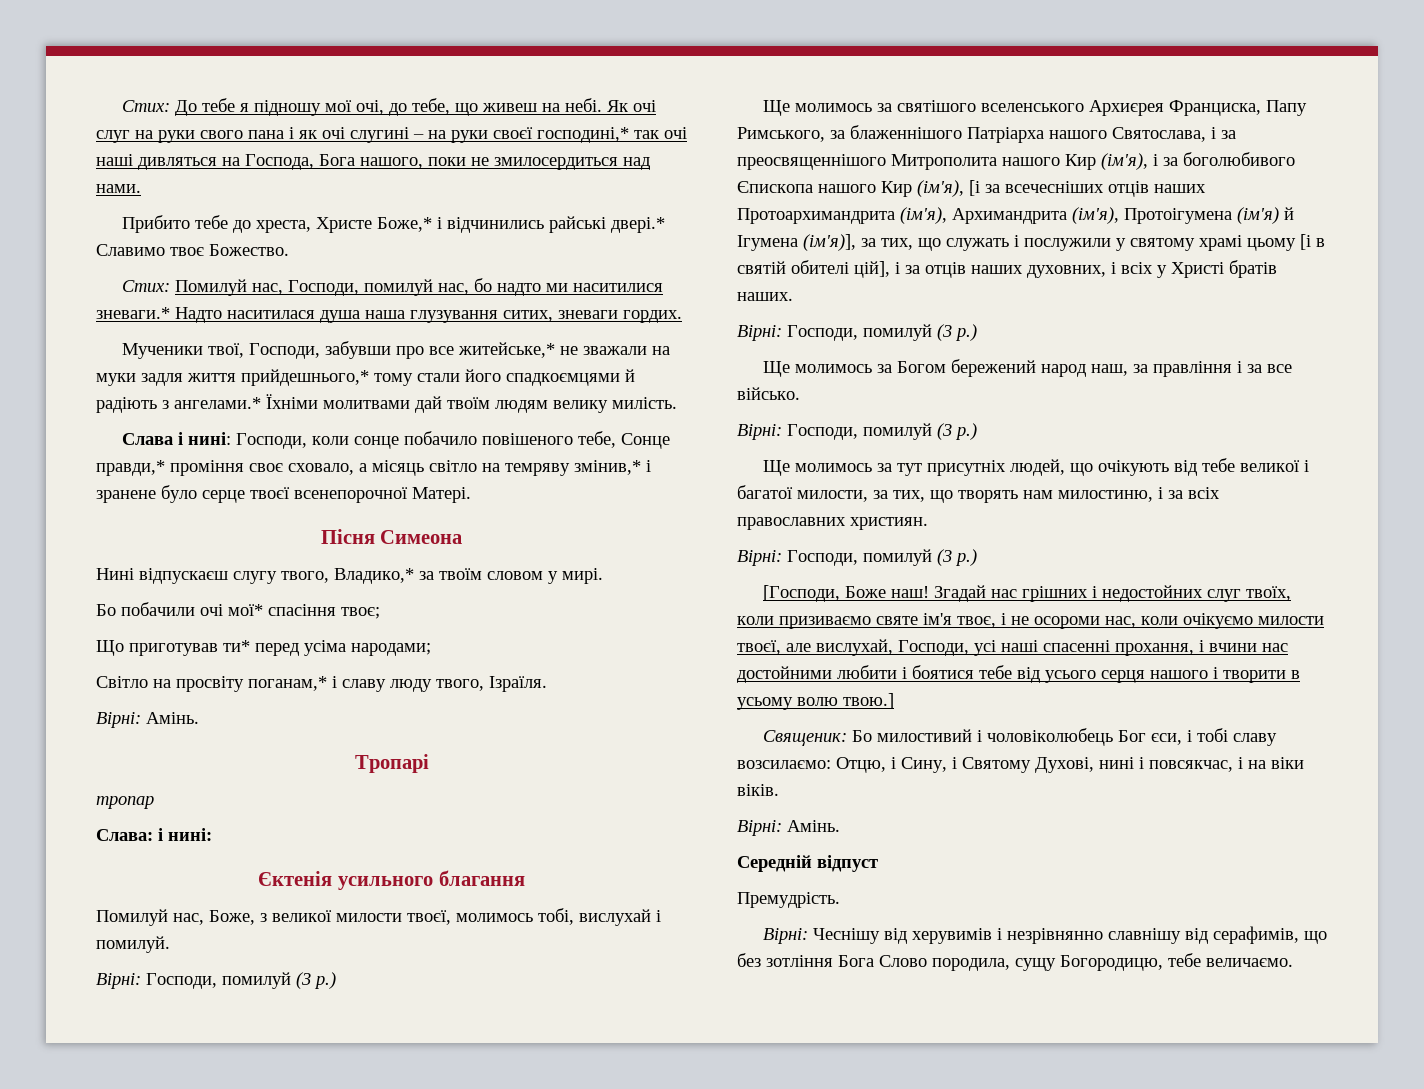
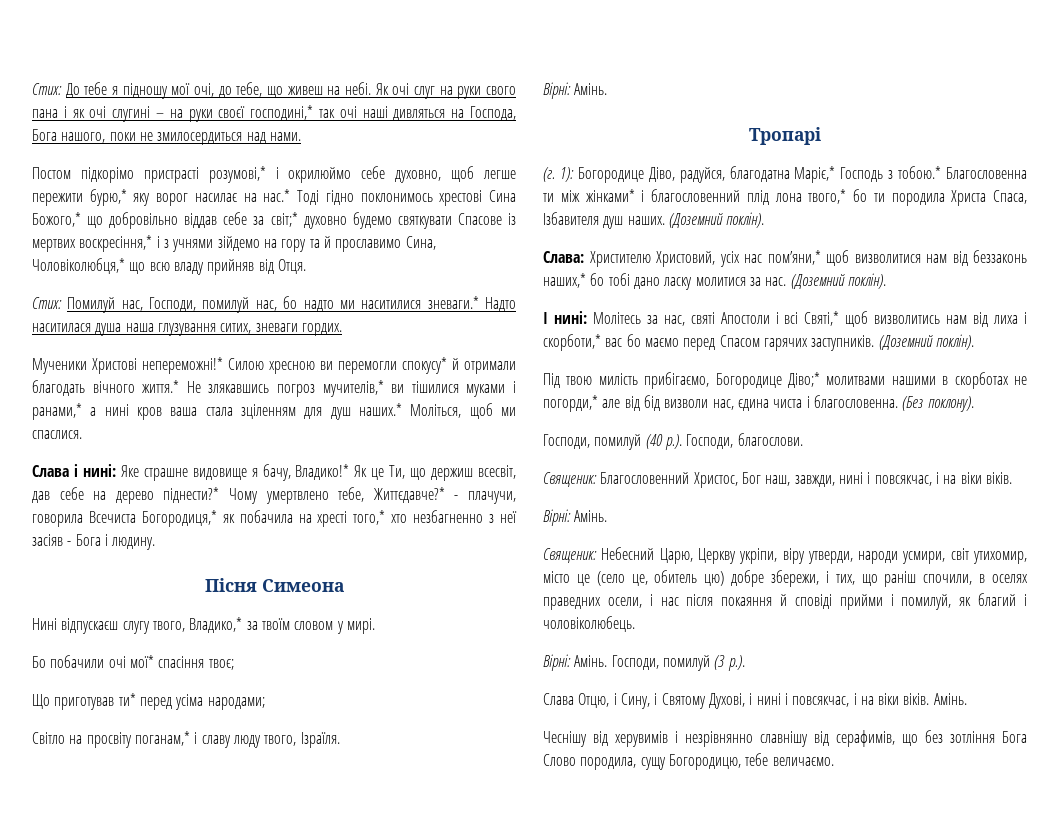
[121,215,665,233] [96,244,289,256] Прибито тебе до хреста, Христе Боже,* і відчинились райські двері.* Славимо твоє Божество. -> [32,166,517,183] [32,189,517,206] [32,212,516,229] [32,235,436,252] [32,258,306,275] Постом підкорімо пристрасті розумові,* і окрилюймо себе духовно, щоб легше пережити бурю,* яку ворог насилає на нас.* Тоді гідно поклонимось хрестові Сина Божого,* що добровільно віддав себе за світ;* духовно будемо святкувати Спасове із мертвих воскресіння,* і з учнями зійдемо на гору та й прославимо Сина, Чоловіколюбця,* що всю владу прийняв від Отця.
[207,341,670,359] [96,369,635,386] [96,394,677,413] [121,431,670,449] [96,460,651,476] [96,485,471,503] твої, Господи, забувши про все житейське,* не зважали на муки задля життя прийдешнього,* тому стали його спадкоємцями й радіють з ангелами.* Їхніми молитвами дай твоїм людям велику милість. // Слава і нині: Господи, коли сонце побачило повішеного тебе, Сонце правди,* проміння своє сховало, а місяць світло на темряву змінив,* і зранене було серце твоєї всенепорочної Матері. -> [92,357,516,374] [32,380,517,397] [32,403,516,420] [32,430,82,439] [32,464,517,481] [32,487,517,504] [32,510,518,527] [32,534,156,550] Христові непереможні!* Силою хресною ви перемогли спокусу* й отримали благодать вічного життя.* Не злякавшись погроз мучителів,* ви тішилися муками і ранами,* а нині кров ваша стала зціленням для душ наших.* Моліться, щоб ми спаслися. // Слава і нині: Яке страшне видовище я бачу, Владико!* Як це Ти, що держиш всесвіт, дав себе на дерево піднести?* Чому умертвлено тебе, Життєдавче?* - плачучи, говорила Всечиста Богородиця,* як побачила на хресті того,* хто незбагненно з неї засіяв - Бога і людину.
[96,796,154,809] [96,828,212,841] [258,870,525,890] [96,908,661,926] [96,936,170,953] [96,972,336,989] [762,100,1307,116] [737,125,1236,143] [737,152,1295,170] [737,180,1206,197] [737,207,1294,224] [737,234,1325,251] [737,260,1277,278] [737,292,793,301] [737,324,977,341] [762,359,1292,377] [737,387,800,400] [737,423,977,440] [762,458,1309,476] [737,485,1220,503] [737,517,928,530] [737,549,977,566] [762,585,1291,602] [737,613,1324,629] [737,639,1288,656] [737,665,1300,683] [737,693,894,710] [762,728,1277,746] [737,757,1094,773] тропар // Слава: і нині: // Єктенія усильного благання // Помилуй нас, Боже, з великої милости твоєї, молимось тобі, вислухай і помилуй. // Вірні: Господи, помилуй (3 р.) // Ще молимось за святішого вселенського Архиєрея Франциска, Папу Римського, за блаженнішого Патріарха нашого Святослава, і за преосвященнішого Митрополита нашого Кир (ім'я), і за боголюбивого Єпископа нашого Кир (ім'я), [і за всечесніших отців наших Протоархимандрита (ім'я), Архимандрита (ім'я), Протоігумена (ім'я) й Ігумена (ім'я)], за тих, що служать і послужили у святому храмі цьому [і в святій обителі цій], і за отців наших духовних, і всіх у Христі братів наших. // Вірні: Господи, помилуй (3 р.) // Ще молимось за Богом бережений народ наш, за правління і за все військо. // Вірні: Господи, помилуй (3 р.) // Ще молимось за тут присутніх людей, що очікують від тебе великої і багатої милости, за тих, що творять нам милостиню, і за всіх православних християн. // Вірні: Господи, помилуй (3 р.) // [Господи, Боже наш! Згадай нас грішних і недостойних слуг твоїх, коли призиваємо святе ім'я твоє, і не осороми нас, коли очікуємо милости твоєї, але вислухай, Господи, усі наші спасенні прохання, і вчини нас достойними любити і боятися тебе від усього серця нашого і творити в усьому волю твою.] // Священик: Бо милостивий і чоловіколюбець Бог єси, і тобі славу возсилаємо: Отцю, і Сину, і Святому Духові, -> [543,166,1027,183] [543,189,1027,206] [543,212,765,229] [543,250,1027,267] [543,273,886,290] [543,311,1027,327] [543,334,974,351] [543,372,1027,389] [543,395,974,412] [543,433,803,450] [543,472,835,488] (г. 1): Богородице Діво, радуйся, благодатна Маріє,* Господь з тобою.* Благословенна ти між жінками* і благословенний плід лона твого,* бо ти породила Христа Спаса, Ізбавителя душ наших. (Доземний поклін). // Слава: Христителю Христовий, усіх нас пом’яни,* щоб визволитися нам від беззаконь наших,* бо тобі дано ласку молитися за нас. (Доземний поклін). // І нині: Молітесь за нас, святі Апостоли і всі Святі,* щоб визволитись нам від лиха і скорботи,* вас бо маємо перед Спасом гарячих заступників. (Доземний поклін). // Під твою милість прибігаємо, Богородице Діво;* молитвами нашими в скорботах не погорди,* але від бід визволи нас, єдина чиста і благословенна. (Без поклону). // Господи, помилуй (40 р.). Господи, благослови. // Священик: Благословенний Христос, Бог наш, завжди,
[737,855,878,872] [737,892,840,908] [762,928,808,944] Середній відпуст // Премудрість. // Вірні: -> [543,547,1027,564] [543,570,1028,587] [543,593,1027,610] [543,616,635,632] [543,654,745,671] [543,693,967,709] Священик: Небесний Царю, Церкву укріпи, віру утверди, народи усмири, світ утихомир, місто це (село це, обитель цю) добре збережи, і тих, що раніш спочили, в оселях праведних осели, і нас після покаяння й сповіді прийми і помилуй, як благий і чоловіколюбець. // Вірні: Амінь. Господи, помилуй (3 р.). // Слава Отцю, і Сину, і Святому Духові, і нині і повсякчас, і на віки віків. Амінь. //

